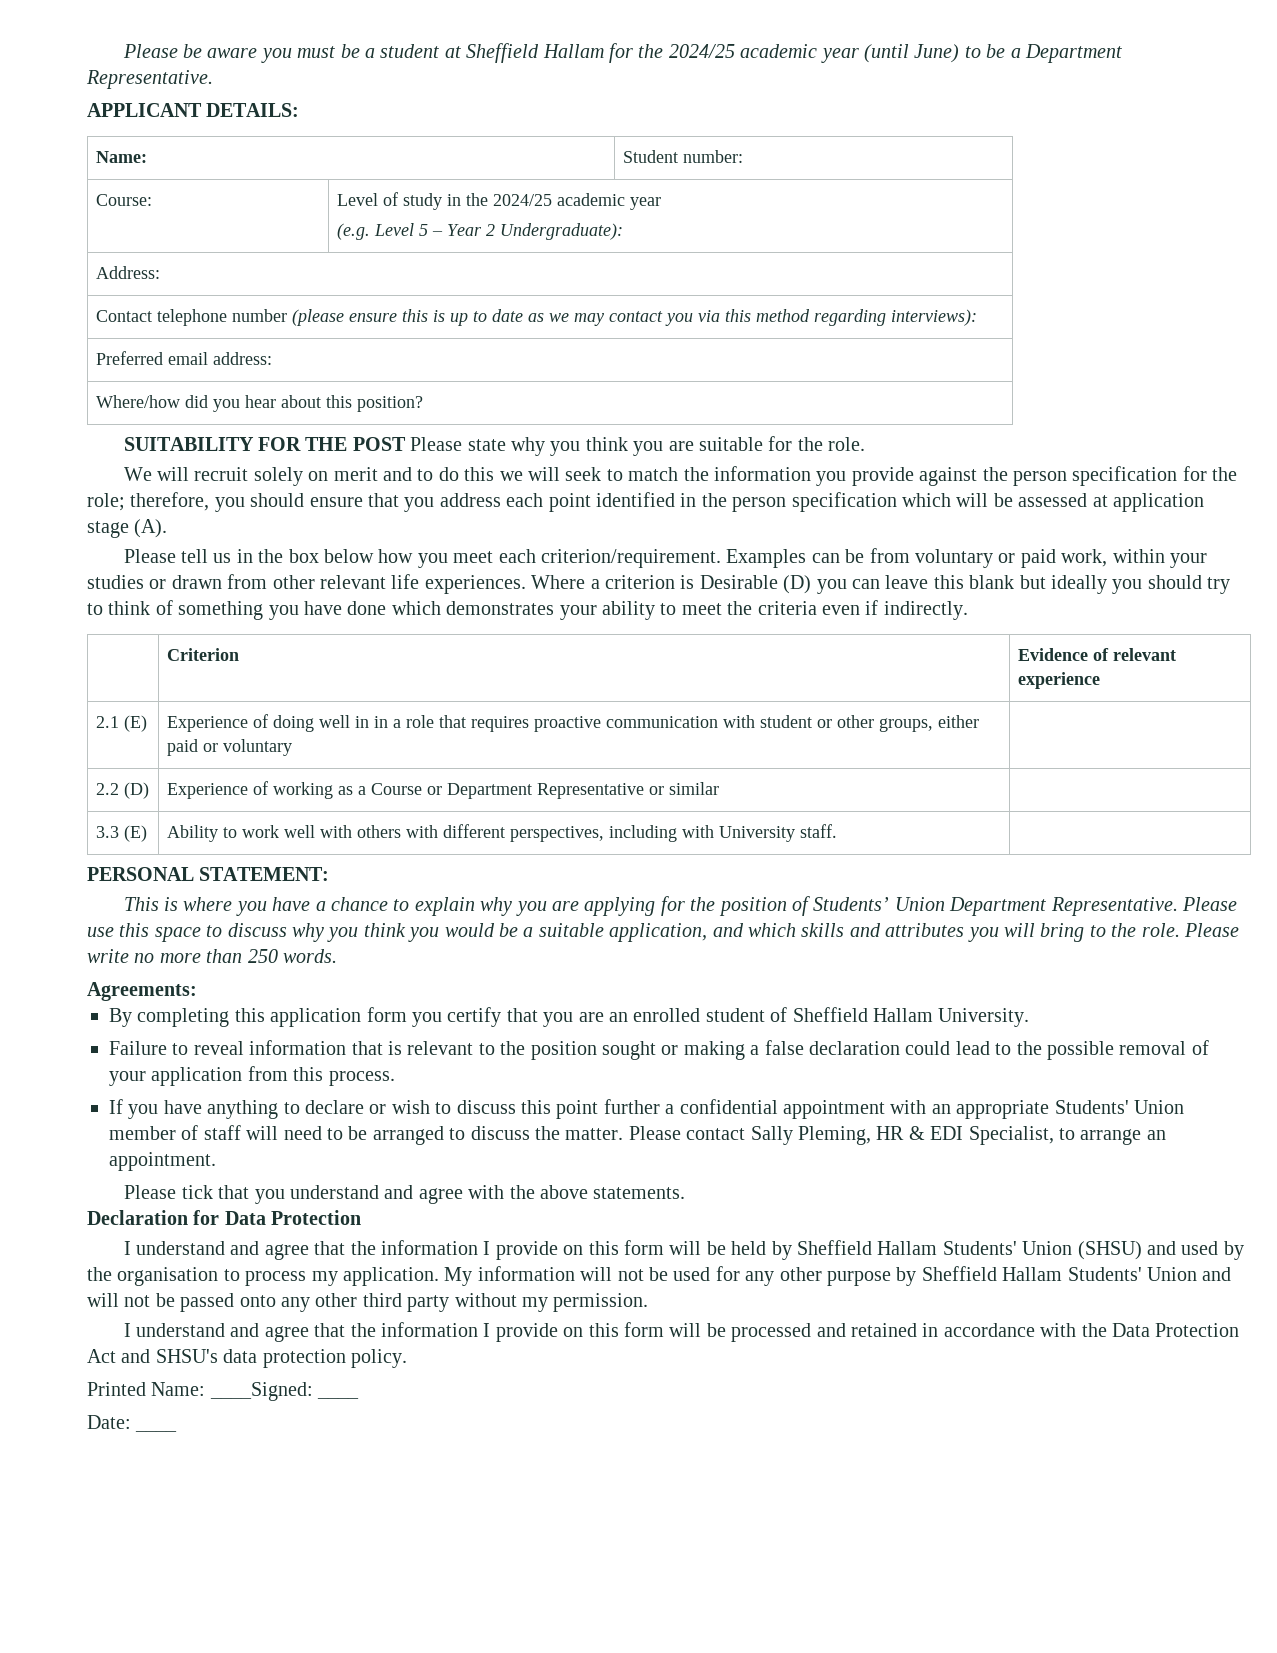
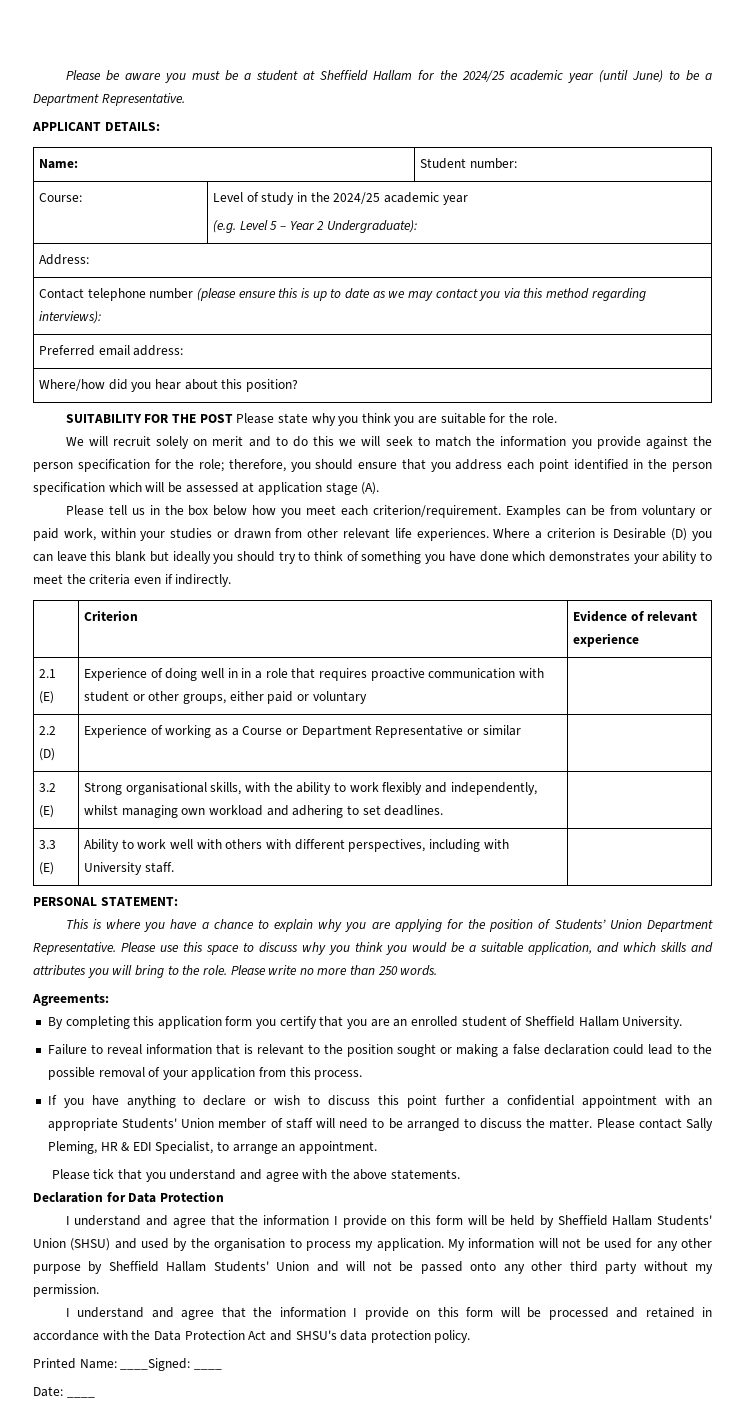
(720, 788) none -> [39,783,57,792] [39,805,55,818] [84,782,537,795] [84,805,444,818] // 3.2 (E) | Strong organisational skills, with the ability to work flexibly and independently, whilst managing own workload and adhering to set deadlines. |

